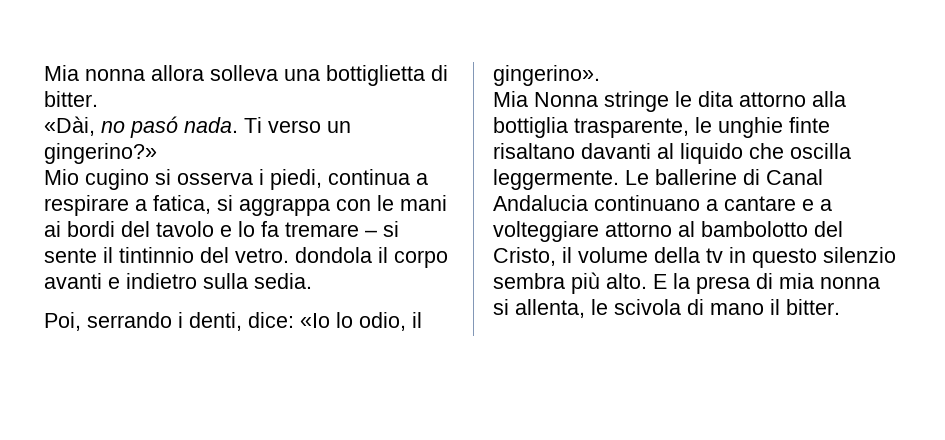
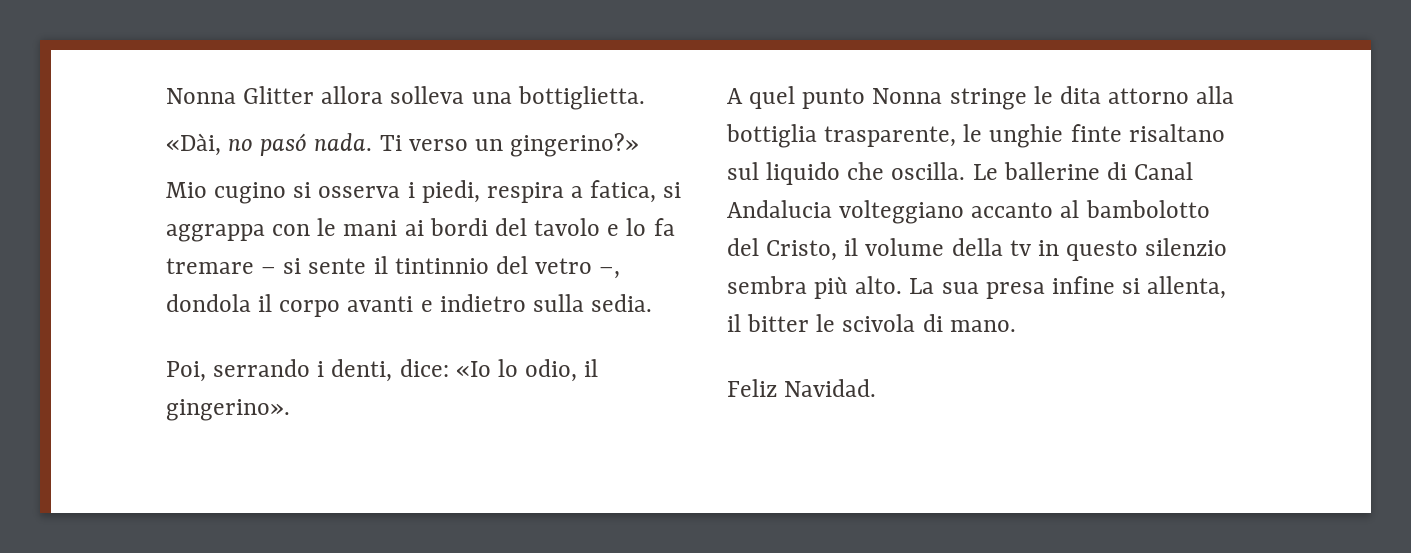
[44,65,145,81] Mia nonna -> [166,86,315,104] Nonna Glitter
[326,65,448,86] [44,91,98,107] bottiglietta di bitter. -> [517,86,645,110] bottiglietta.
[328,169,428,185] [44,195,129,216] continua a respirare -> [486,182,564,203] respira
[235,248,289,263] vetro. -> [535,258,621,279] vetro –,
[493,91,528,107] Mia -> [727,86,866,109] A quel punto
[581,143,851,164] [493,169,619,190] davanti al liquido che oscilla leggermente. -> [727,162,966,185] sul liquido che oscilla.
[594,195,832,211] [493,221,672,242] continuano a cantare e a volteggiare attorno -> [839,200,1054,224] volteggiano accanto
[653,273,880,294] [493,299,840,318] E la presa di mia nonna si allenta, le scivola di mano il bitter. -> [909,276,1227,299] [727,314,1016,332] [727,379,877,397] La sua presa infine si allenta, il bitter le scivola di mano. // Feliz Navidad.

